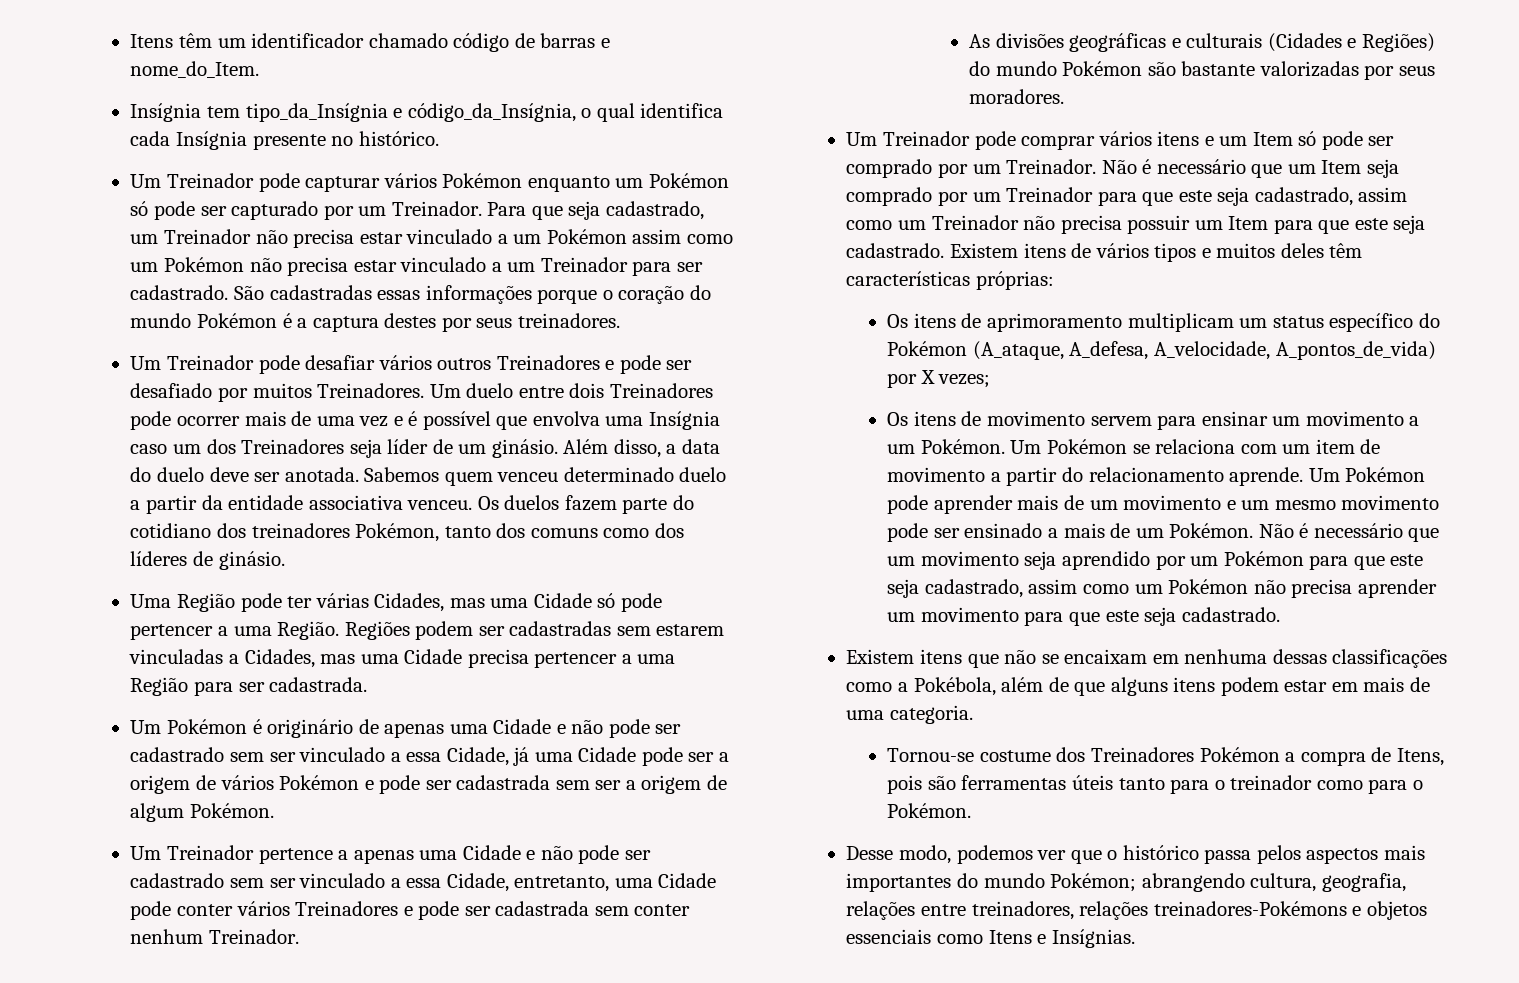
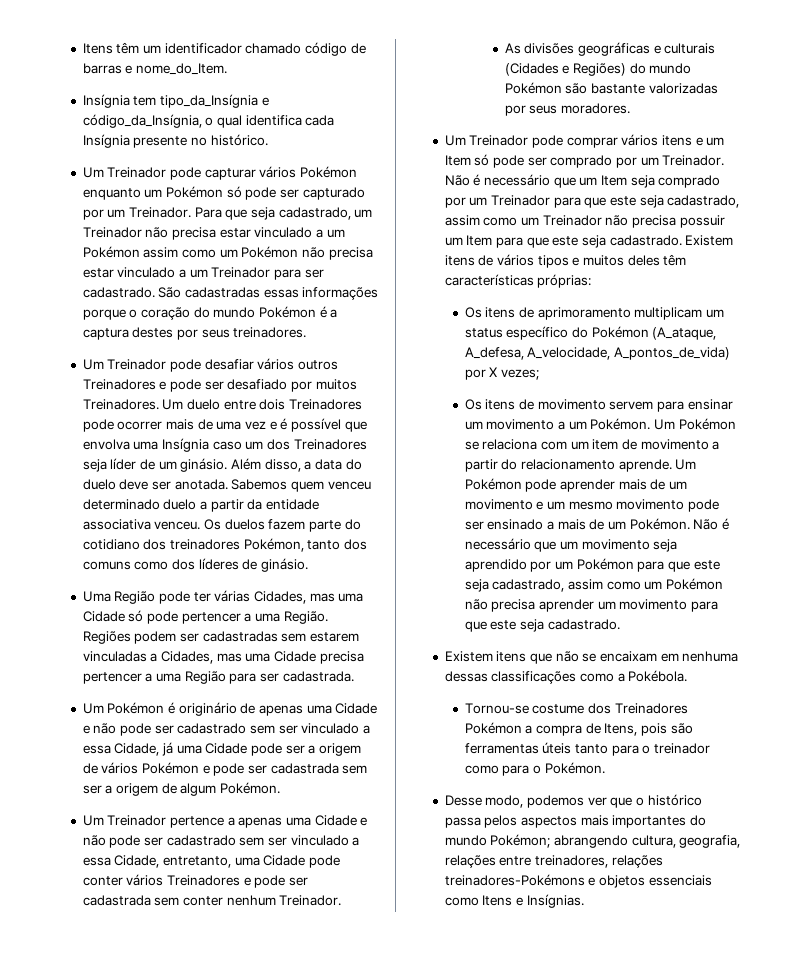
[913,677,1430,696] [846,705,974,724] Pokébola, além de que alguns itens podem estar em mais de uma categoria. -> [628,670,688,682] Pokébola.

